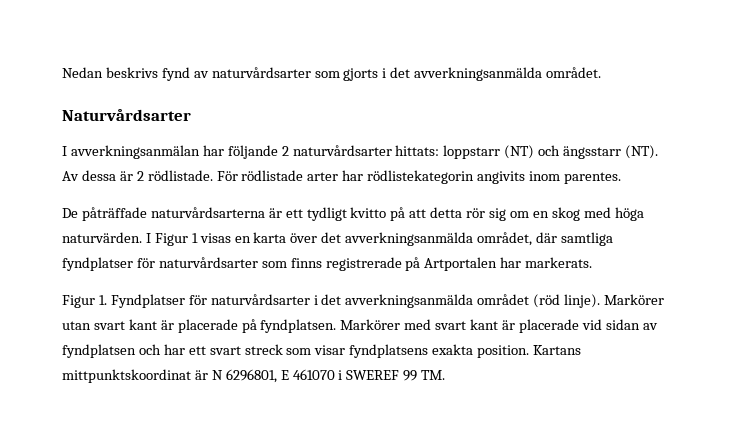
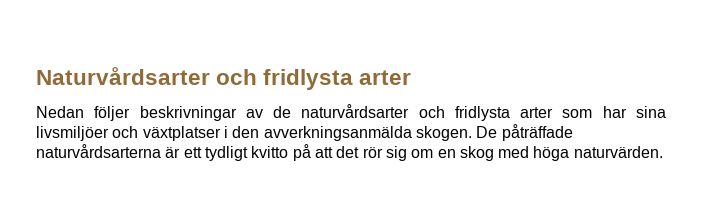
[62,67,602,81] [62,109,191,121] [62,145,659,159] [62,170,621,184] Nedan beskrivs fynd av naturvårdsarter som gjorts i det avverkningsanmälda området. // Naturvårdsarter // I avverkningsanmälan har följande 2 naturvårdsarter hittats: loppstarr (NT) och ängsstarr (NT). Av dessa är 2 rödlistade. För rödlistade arter har rödlistekategorin angivits inom parentes. // -> [36,67,412,90] [36,104,666,121] [36,126,472,141] Naturvårdsarter och fridlysta arter // Nedan följer beskrivningar av de naturvårdsarter och fridlysta arter som har sina livsmiljöer och växtplatser i den avverkningsanmälda skogen.
[430,207,463,218] detta -> [336,146,360,158] det
[145,232,613,246] [62,257,593,271] [62,294,665,308] [62,319,658,333] [62,344,582,358] [62,369,446,383] I Figur 1 visas en karta över det avverkningsanmälda området, där samtliga fyndplatser för naturvårdsarter som finns registrerade på Artportalen har markerats. // Figur 1. Fyndplatser för naturvårdsarter i det avverkningsanmälda området (röd linje). Markörer utan svart kant är placerade på fyndplatsen. Markörer med svart kant är placerade vid sidan av fyndplatsen och har ett svart streck som visar fyndplatsens exakta position. Kartans mittpunktskoordinat är N 6296801, E 461070 i SWEREF 99 TM. -> (663, 152) none

